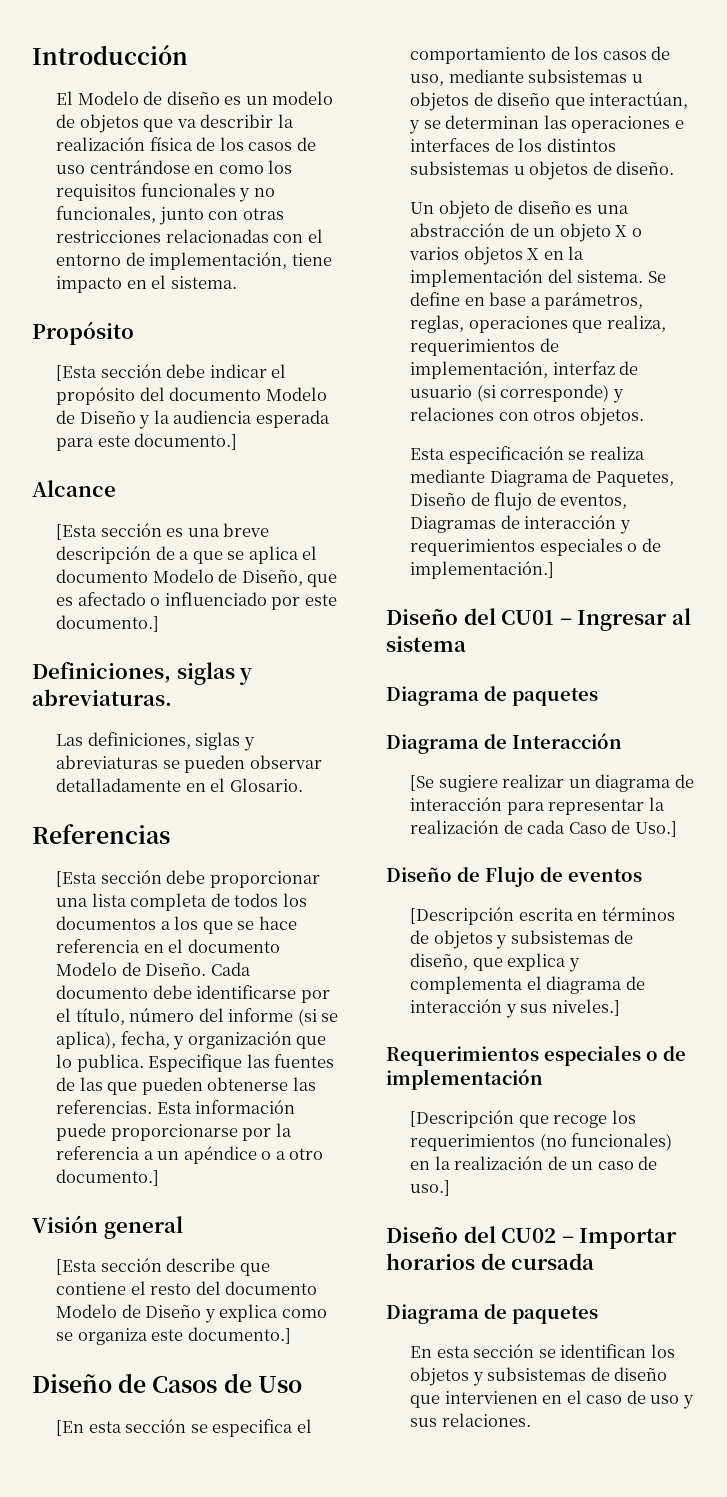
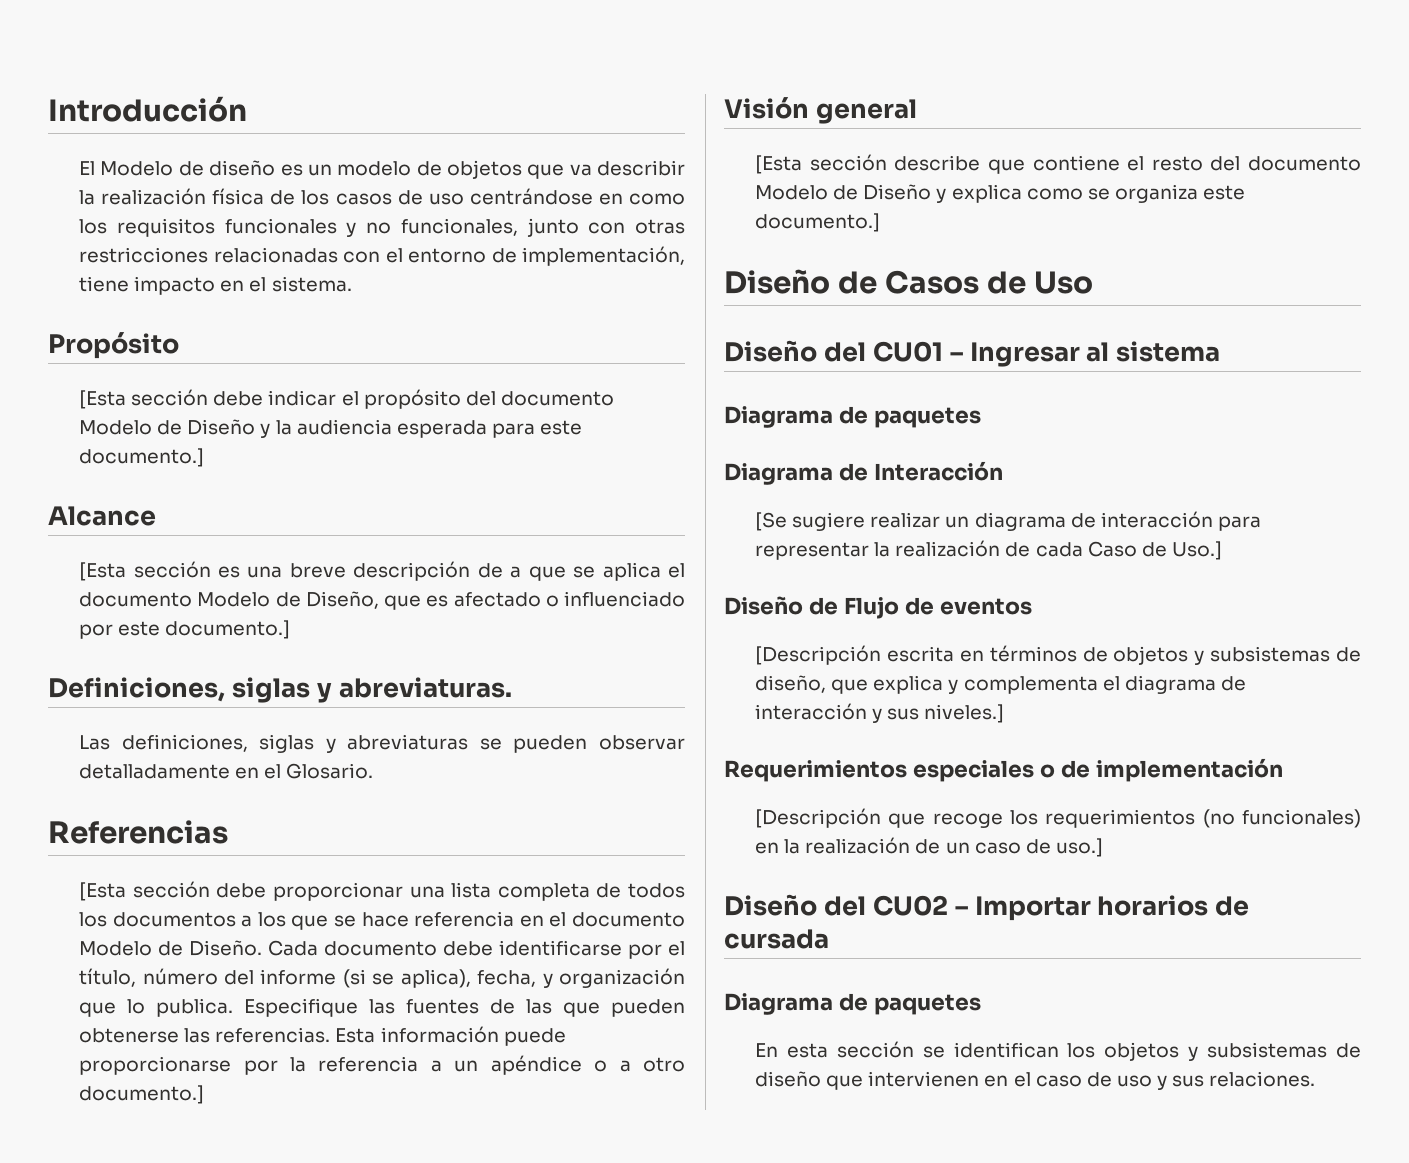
[56,1419,312,1437] [410,46,671,64] [410,69,643,86] [410,92,689,111] [409,115,684,134] [410,138,616,152] [410,161,675,180] [410,200,629,219] [410,223,642,242] [409,246,585,265] [410,269,666,287] [410,292,644,310] [410,315,666,333] [410,338,559,356] [410,361,639,379] [410,384,624,403] [410,407,644,426] [410,446,645,464] [410,469,674,487] [410,492,628,511] [410,515,631,534] [410,538,661,556] [410,561,555,579] // [En esta sección se especifica el comportamiento de los casos de uso, mediante subsistemas u objetos de diseño que interactúan, y se determinan las operaciones e interfaces de los distintos subsistemas u objetos de diseño. // Un objeto de diseño es una abstracción de un objeto X o varios objetos X en la implementación del sistema. Se define en base a parámetros, reglas, operaciones que realiza, requerimientos de implementación, interfaz de usuario (si corresponde) y relaciones con otros objetos. // Esta especificación se realiza mediante Diagrama de Paquetes, Diseño de flujo de eventos, Diagramas de interacción y requerimientos especiales o de implementación.] -> (1093, 282) none

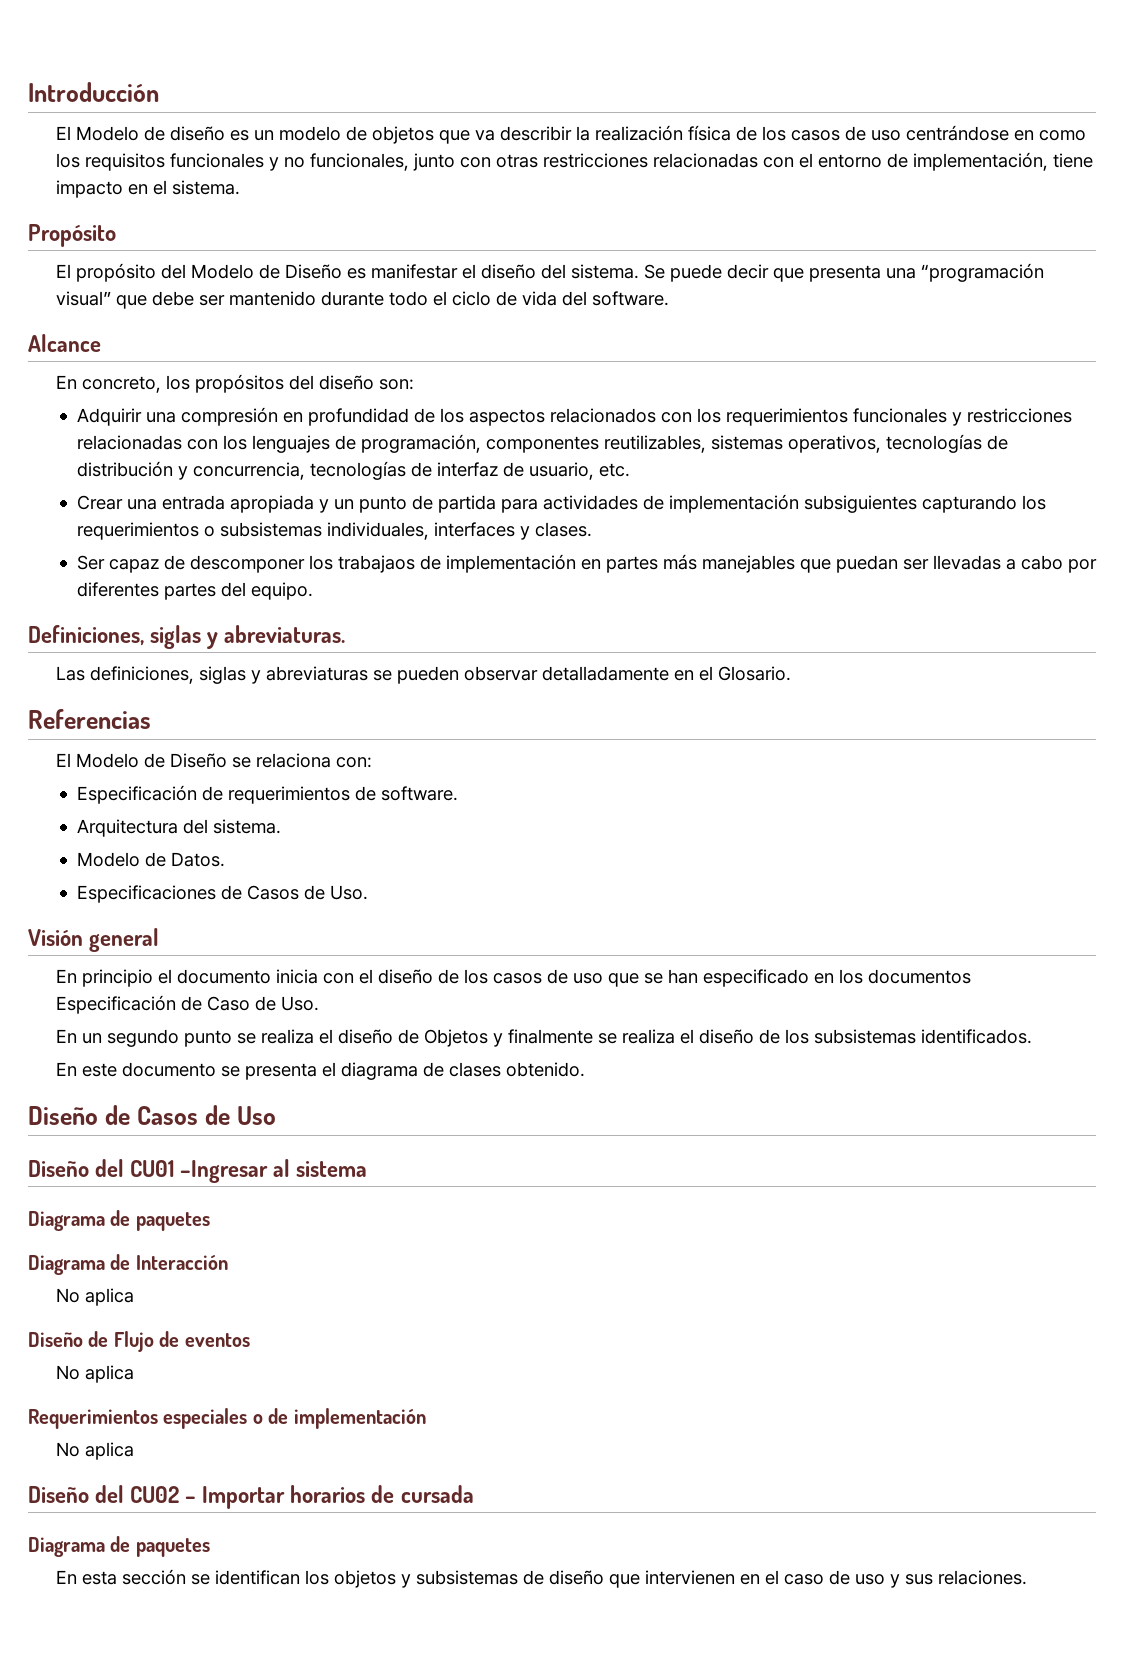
[79,389,359,409] [Esta sección debe indicar el -> [56,264,72,278] El
[500,391,614,406] [79,419,583,438] [79,448,205,467] [48,506,156,526] [79,561,685,581] [79,591,686,610] [79,620,291,639] documento Modelo de Diseño y la audiencia esperada para este documento.] // Alcance // [Esta sección es una breve descripción de a que se aplica el documento Modelo de Diseño, que es afectado o influenciado por este documento.] -> [191,263,1045,282] [56,291,670,309] [28,334,101,352] [56,374,415,393] [76,407,1072,426] [76,434,1008,453] [76,461,630,480] [76,494,1046,513] [76,522,592,540] [76,554,1097,573] [76,582,313,600] Modelo de Diseño es manifestar el diseño del sistema. Se puede decir que presenta una “programación visual” que debe ser mantenido durante todo el ciclo de vida del software. // Alcance // En concreto, los propósitos del diseño son: // Adquirir una compresión en profundidad de los aspectos relacionados con los requerimientos funcionales y restricciones relacionadas con los lenguajes de programación, componentes reutilizables, sistemas operativos, tecnologías de distribución y concurrencia, tecnologías de interfaz de usuario, etc. // Crear una entrada apropiada y un punto de partida para actividades de implementación subsiguientes capturando los requerimientos o subsistemas individuales, interfaces y clases. // Ser capaz de descomponer los trabajaos de implementación en partes más manejables que puedan ser llevadas a cabo por diferentes partes del equipo.
[79,881,685,901] [79,911,685,930] [79,940,685,959] [79,968,685,988] [79,998,685,1017] [79,1026,566,1046] [79,1055,685,1075] [79,1085,205,1104] [724,97,917,124] [755,154,1361,174] [755,184,1246,203] [755,213,881,232] [Esta sección debe proporcionar una lista completa de todos los documentos a los que se hace referencia en el documento Modelo de Diseño. Cada documento debe identificarse por el título, número del informe (si se aplica), fecha, y organización que lo publica. Especifique las fuentes de las que pueden obtenerse las referencias. Esta información puede proporcionarse por la referencia a un apéndice o a otro documento.] // Visión general // [Esta sección describe que contiene el resto del documento Modelo de Diseño y explica como se organiza este documento.] -> [56,753,373,768] [76,785,458,804] [76,819,281,837] [76,852,225,867] [76,885,368,903] [28,928,160,952] [56,969,972,987] [56,995,320,1014] [56,1029,1033,1047] [56,1062,586,1080] El Modelo de Diseño se relaciona con: // Especificación de requerimientos de software. // Arquitectura del sistema. // Modelo de Datos. // Especificaciones de Casos de Uso. // Visión general // En principio el documento inicia con el diseño de los casos de uso que se han especificado en los documentos Especificación de Caso de Uso. // En un segundo punto se realiza el diseño de Objetos y finalmente se realiza el diseño de los subsistemas identificados. // En este documento se presenta el diagrama de clases obtenido.
[949,342,1080,367] – Ingresar -> [180,1160,269,1183] –Ingresar
[755,511,1261,531] [755,540,1222,560] [Se sugiere realizar un diagrama de interacción para representar la realización de cada Caso de Uso.] -> [56,1288,135,1306] No aplica
[755,645,1361,665] [755,675,1246,694] [755,703,1005,723] [Descripción escrita en términos de objetos y subsistemas de diseño, que explica y complementa el diagrama de interacción y sus niveles.] -> [56,1365,135,1383] No aplica
[755,808,1361,828] [755,837,1103,857] [Descripción que recoge los requerimientos (no funcionales) en la realización de un caso de uso.] -> [56,1442,135,1460] No aplica

